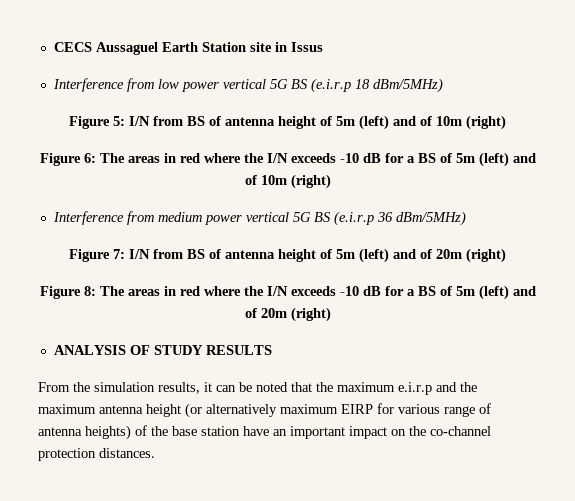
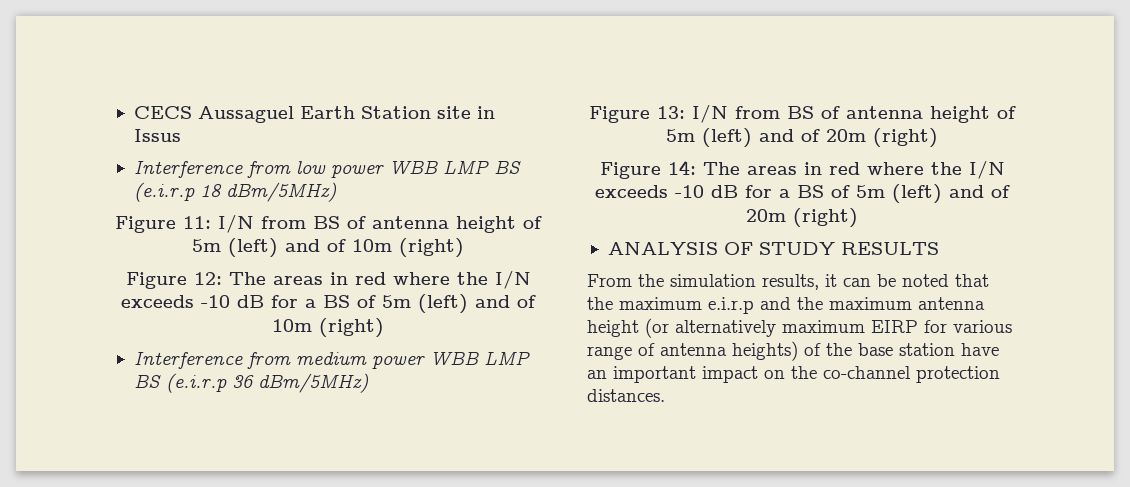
[222,79,288,89] vertical 5G -> [388,160,489,174] WBB LMP
[113,116,125,126] 5: -> [183,216,211,229] 11:
[83,153,96,163] 6: -> [193,272,222,285] 12:
[245,212,311,222] vertical 5G -> [429,351,530,365] WBB LMP
[113,249,125,259] 7: -> [657,106,685,119] 13:
[83,286,96,296] 8: -> [667,160,696,175] 14:

